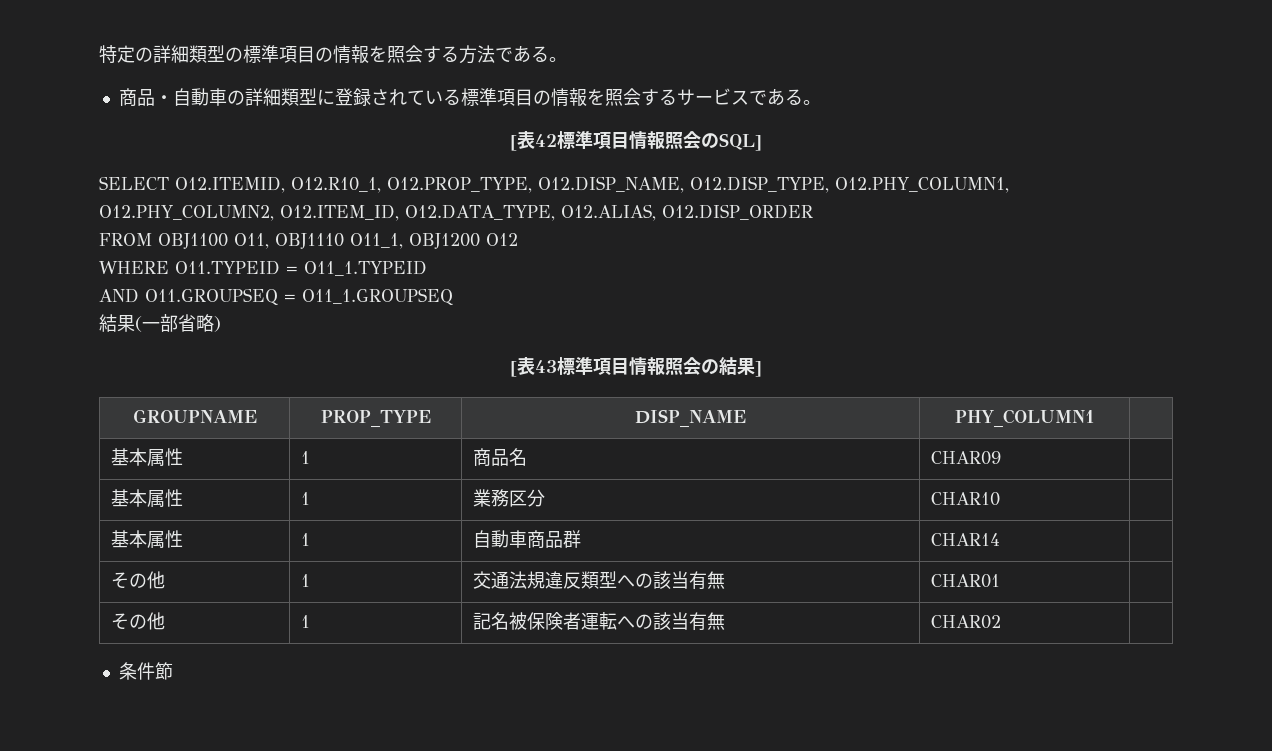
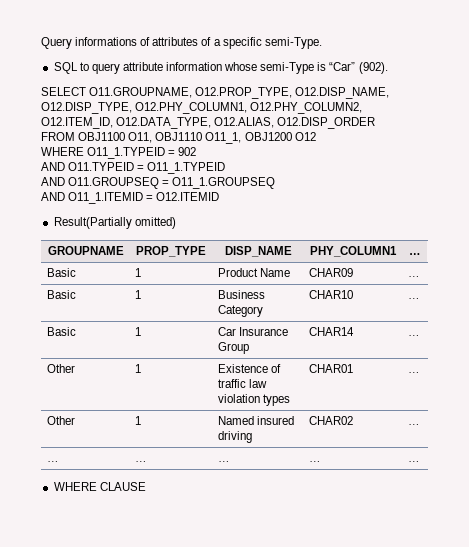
[99,45,567,64] [118,88,821,107] [510,130,762,151] 特定の詳細類型の標準項目の情報を照会する方法である。 // 商品・自動車の詳細類型に登録されている標準項目の情報を照会するサービスである。 // [表42標準項目情報照会のSQL] -> [41,37,322,49] [53,62,388,74] Query informations of attributes of a specific semi-Type. // SQL to query attribute information whose semi-Type is “Car” (902).
[175,176,381,193] O12.ITEMID, O12.R10_1, -> [89,87,193,98] O11.GROUPNAME,
(169, 267) none -> [87,147,197,159] [41,162,65,171] O11_1.TYPEID = 902 // AND
[99,314,221,332] [510,356,762,377] 結果(一部省略) // [表43標準項目情報照会の結果] -> [41,192,220,204] [53,217,176,229] AND O11_1.ITEMID = O12.ITEMID // Result(Partially omitted)
[111,448,184,466] [301,451,311,464] [473,448,528,466] // 基本属性 | 1 | 商品名 -> [409,253,421,255] [46,268,76,277] [134,268,141,277] [217,268,291,277] … // Basic | 1 | Product Name
[111,489,184,507] [301,492,311,505] [473,489,546,507] // 基本属性 | 1 | 業務区分 -> [407,276,420,277] [46,290,76,299] [134,290,141,299] [217,290,265,299] [217,305,263,317] … // Basic | 1 | Business Category
[111,530,184,548] [301,533,311,546] [473,530,582,548] // 基本属性 | 1 | 自動車商品群 -> [407,298,420,299] [46,327,76,336] [134,327,141,336] [217,327,289,336] [217,342,249,354] … // Basic | 1 | Car Insurance Group
[111,571,166,589] [301,574,311,587] [473,571,726,590] // その他 | 1 | 交通法規違反類型への該当有無 -> [407,335,420,336] [46,364,75,373] [134,364,141,373] [217,364,282,373] [217,379,268,388] [217,394,291,406] … // Other | 1 | Existence of traffic law violation types
[111,612,166,630] [301,615,311,628] [473,612,726,631] [931,615,1002,629] [118,662,173,680] // その他 | 1 | 記名被保険者運転への該当有無 | CHAR02 | // 条件節 -> [407,372,420,373] [46,416,75,425] [134,416,141,425] [217,416,295,425] [217,431,252,443] [308,416,353,425] [407,424,420,425] [46,461,59,462] [134,461,147,462] [217,461,230,462] [308,461,321,462] [407,461,420,462] [53,482,146,491] … // Other | 1 | Named insured driving | CHAR02 | … // … | … | … | … | … // WHERE CLAUSE

